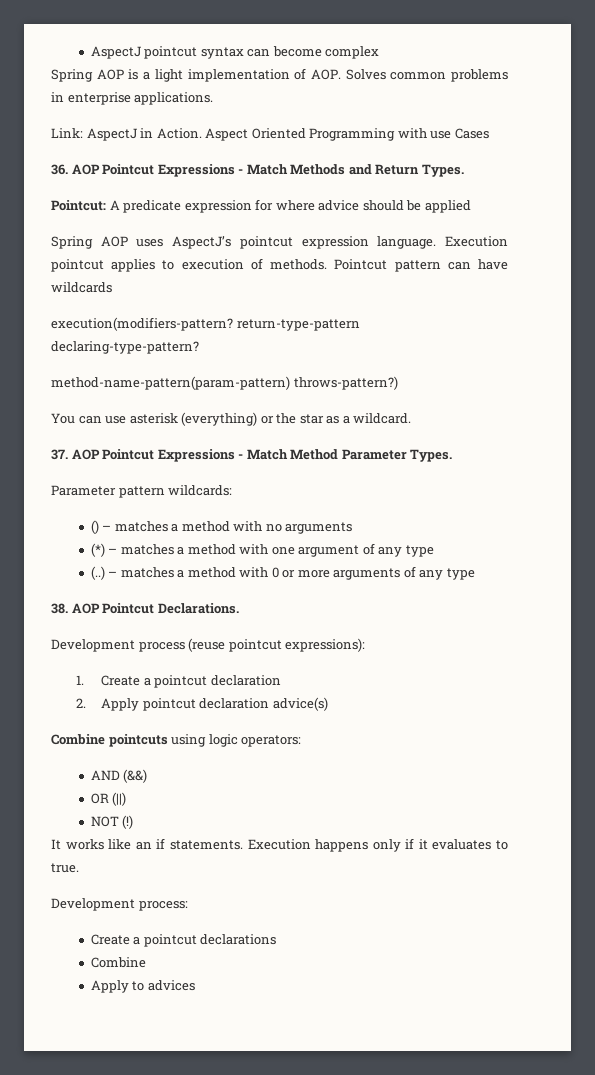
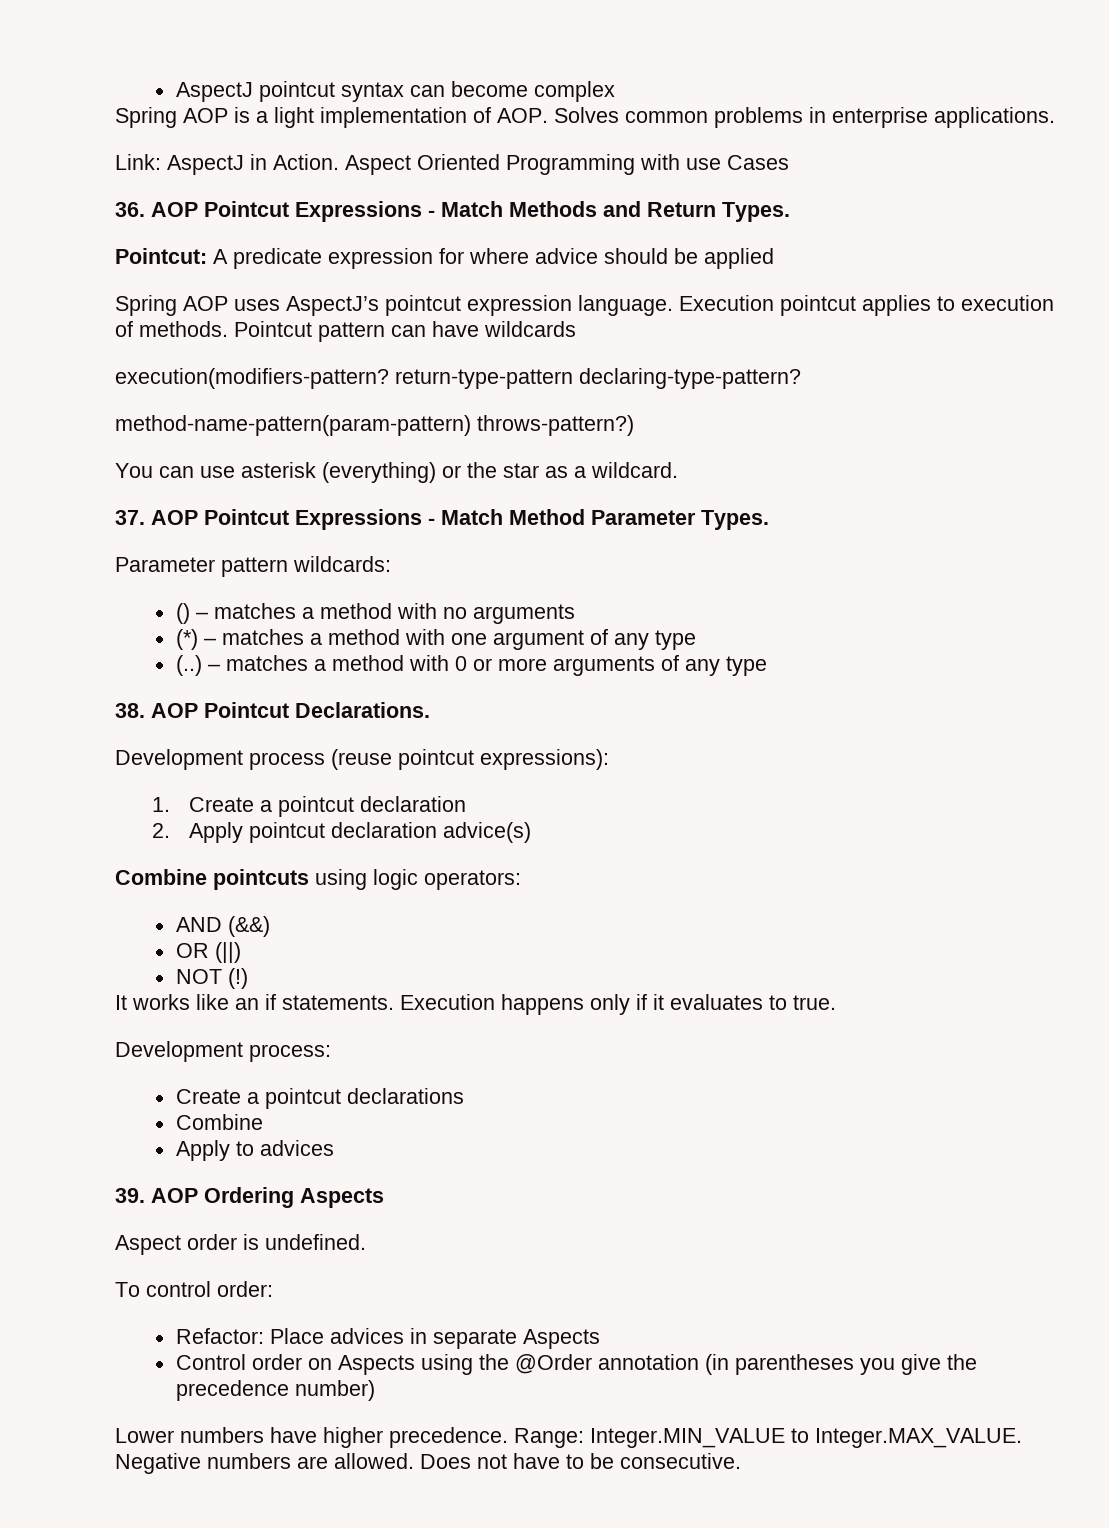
(195, 985) none -> [115,1187,384,1208] [115,1234,366,1255] [115,1281,273,1297] [175,1328,600,1349] [175,1354,977,1375] [175,1380,375,1401] [115,1427,1022,1448] [115,1453,741,1474] // 39. AOP Ordering Aspects // Aspect order is undefined. // To control order: // Refactor: Place advices in separate Aspects // Control order on Aspects using the @Order annotation (in parentheses you give the precedence number) // Lower numbers have higher precedence. Range: Integer.MIN_VALUE to Integer.MAX_VALUE. Negative numbers are allowed. Does not have to be consecutive.

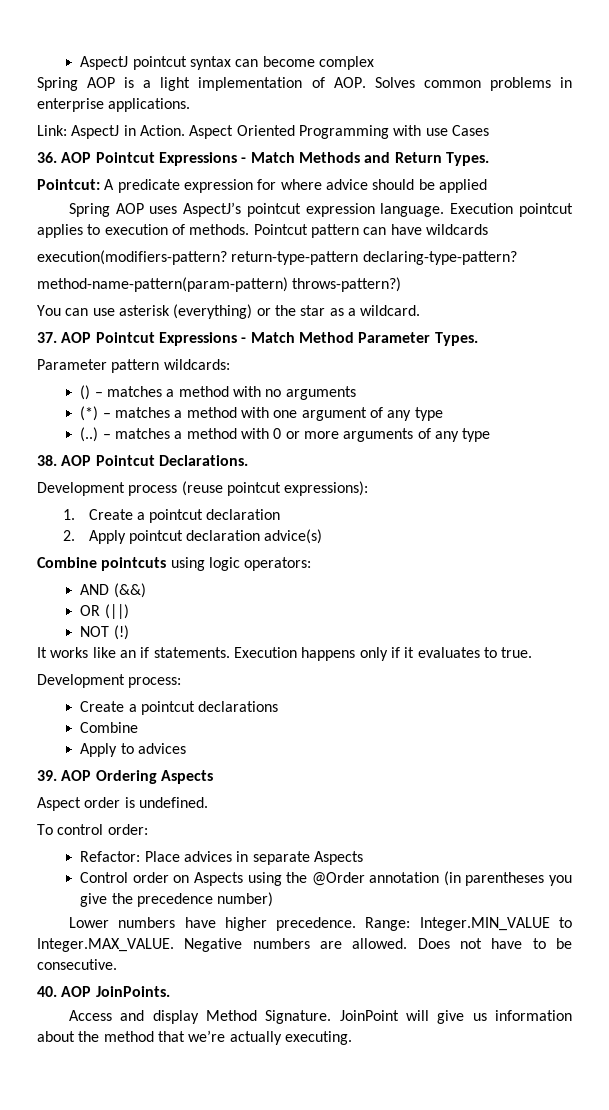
(741, 1461) none -> [37,986,170,997] [68,1010,572,1024] [37,1030,352,1045] // 40. AOP JoinPoints. // Access and display Method Signature. JoinPoint will give us information about the method that we’re actually executing.

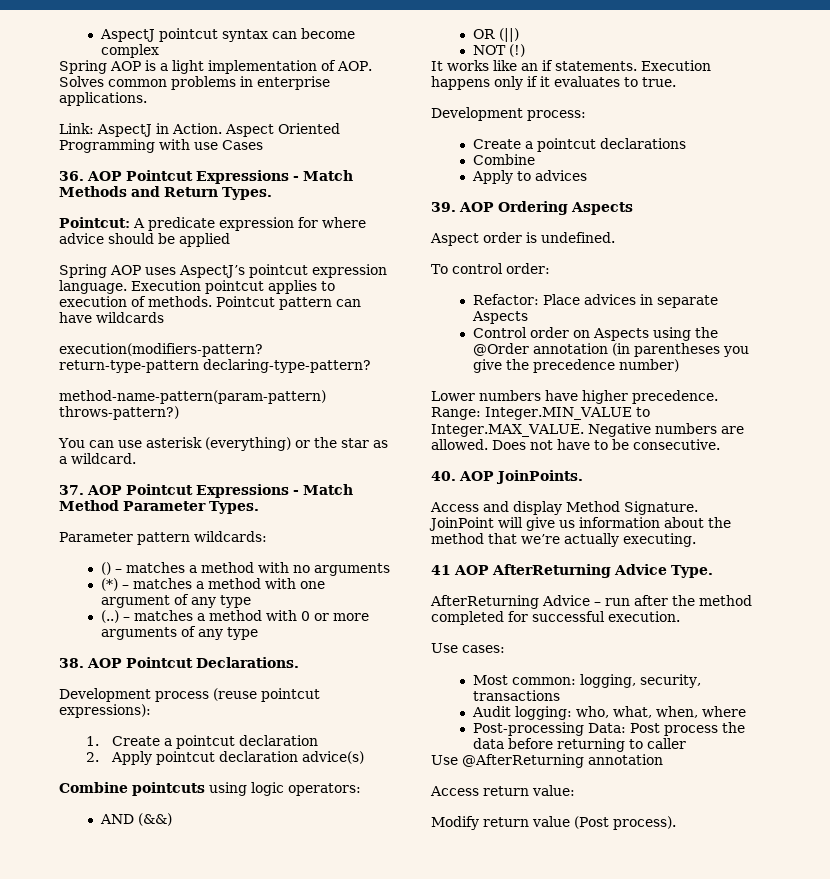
(352, 1038) none -> [431,564,713,578] [430,595,752,609] [431,611,680,625] [431,643,505,653] [472,674,701,688] [472,690,560,701] [471,706,746,720] [472,722,745,736] [472,738,686,752] [431,754,663,768] [430,785,575,796] [431,816,676,830] // 41 AOP AfterReturning Advice Type. // AfterReturning Advice – run after the method completed for successful execution. // Use cases: // Most common: logging, security, transactions // Audit logging: who, what, when, where // Post-processing Data: Post process the data before returning to caller // Use @AfterReturning annotation // Access return value: // Modify return value (Post process).

